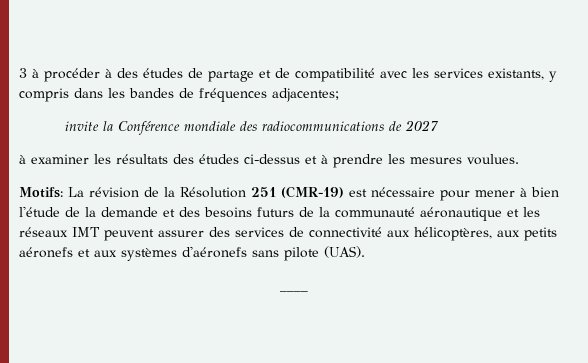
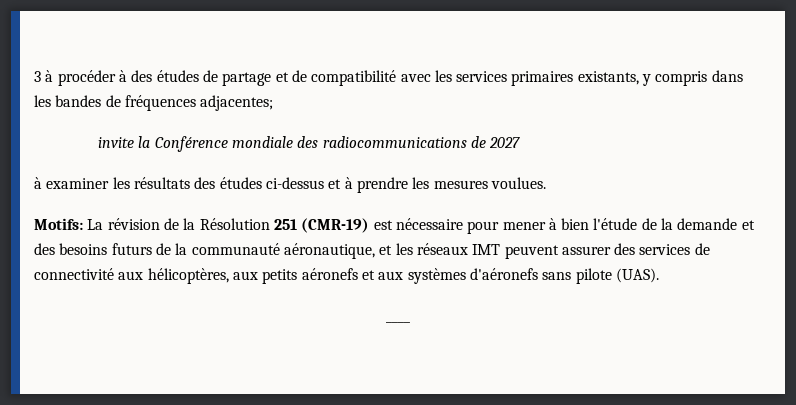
(483, 73) none -> [511,71,574,86] primaires
[420,207,502,221] aéronautique -> [283,243,375,259] aéronautique,

